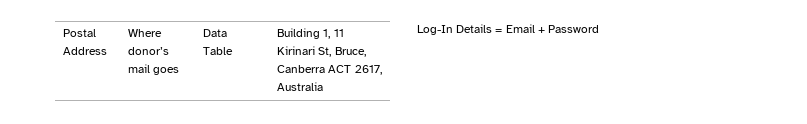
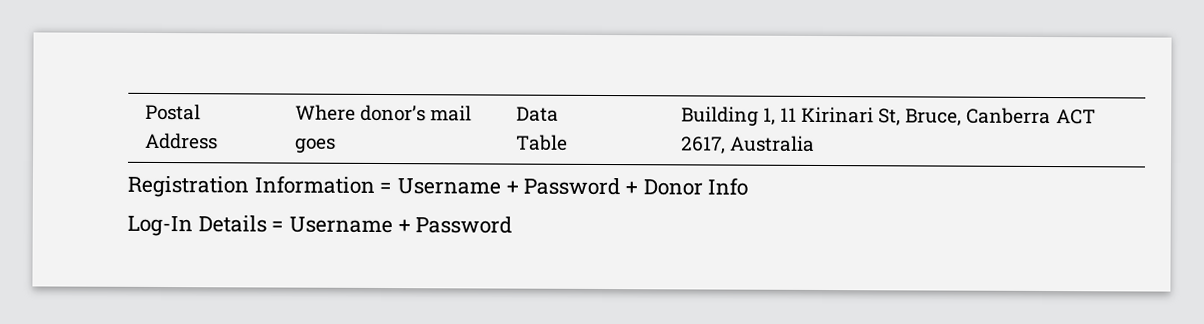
(324, 86) none -> [127,175,749,198] // Registration Information = Username + Password + Donor Info
[505,24,535,33] Email -> [289,216,394,234] Username

